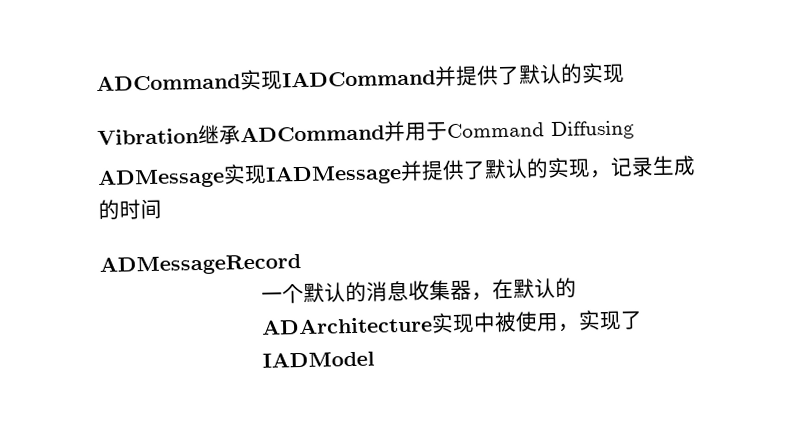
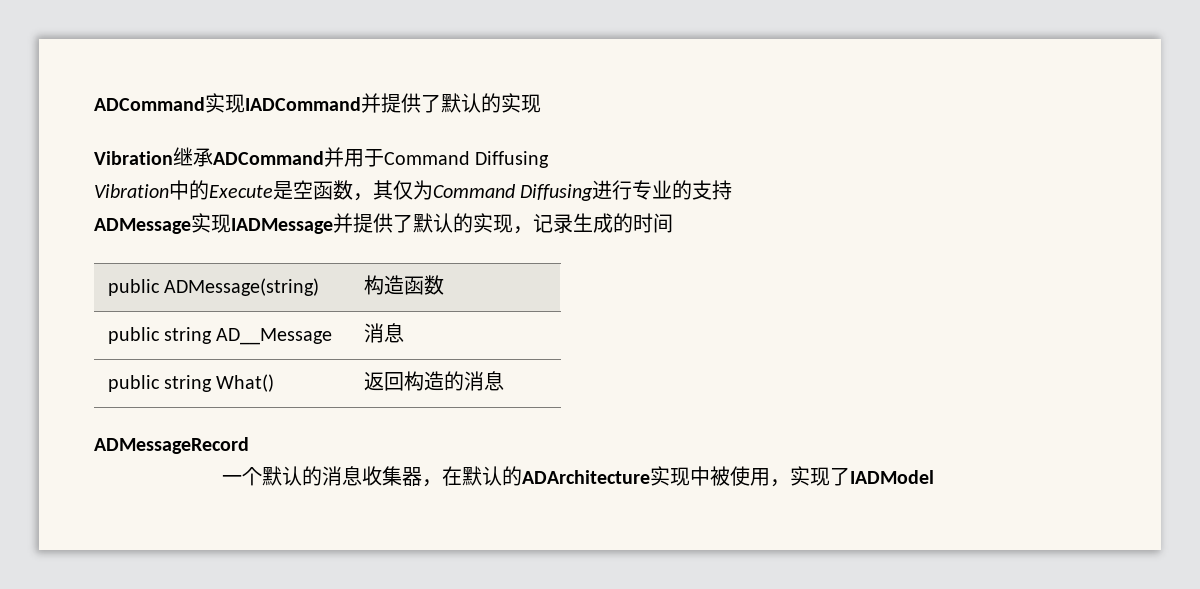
(635, 130) none -> [94,180,733,201] // Vibration中的Execute是空函数，其仅为Command Diffusing进行专业的支持
(162, 209) none -> [107,278,320,296] [363,275,444,295] [107,327,333,345] [363,323,404,343] [107,374,275,392] [363,371,504,391] // public ADMessage(string) | 构造函数 // public string AD__Message | 消息 // public string What() | 返回构造的消息

